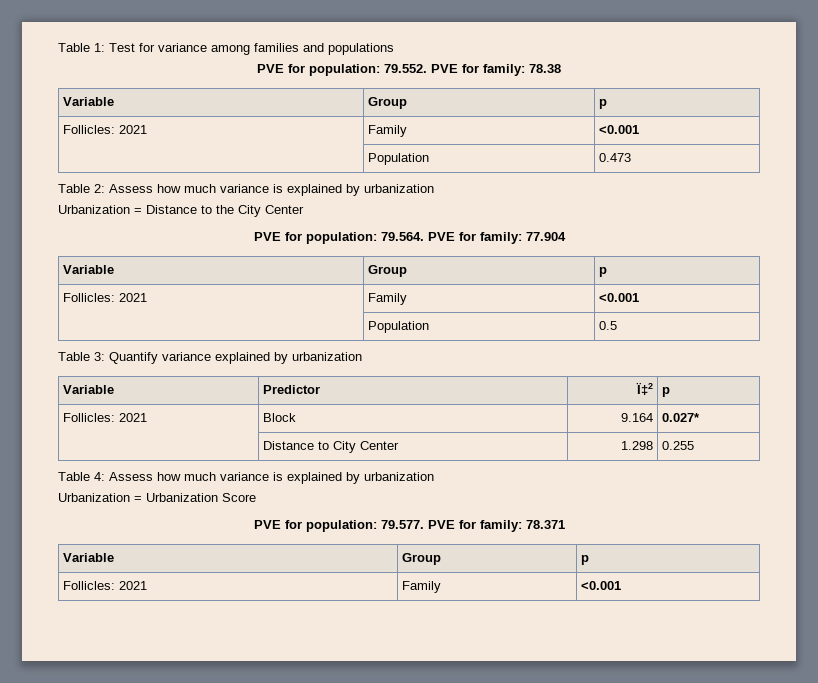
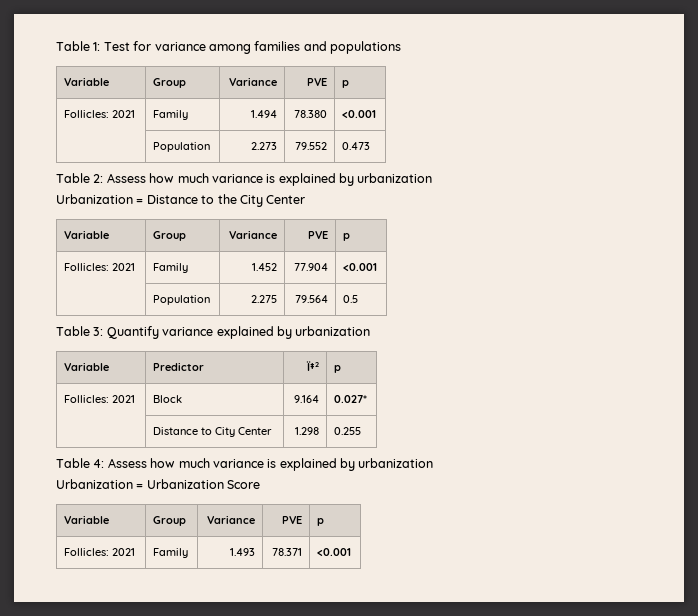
[257,64,561,76] [63,97,115,106] [368,97,408,109] [599,99,608,109] [63,125,148,134] [368,125,408,137] [599,125,640,134] [368,153,430,165] // PVE for population: 79.552. PVE for family: 78.38 // Variable | Group | p // Follicles: 2021 | Family | <0.001 // | Population -> [64,77,110,86] [153,78,187,88] [228,77,277,86] [306,78,327,86] [342,80,350,88] [64,110,136,118] [153,110,189,120] [250,110,277,118] [293,110,327,118] [342,110,377,118] [153,142,211,152] [250,142,277,150] [294,142,327,150] // Variable | Group | Variance | PVE | p // Follicles: 2021 | Family | 1.494 | 78.380 | <0.001 // | Population | 2.273 | 79.552
[253,232,566,244] [63,265,115,274] [368,265,408,277] [599,267,608,277] [63,293,148,302] [368,293,408,305] [599,293,640,302] [368,321,430,333] // PVE for population: 79.564. PVE for family: 77.904 // Variable | Group | p // Follicles: 2021 | Family | <0.001 // | Population -> [64,230,110,239] [153,231,187,241] [228,230,277,239] [307,231,328,239] [343,233,351,241] [64,263,136,271] [153,263,189,273] [251,263,277,271] [293,263,328,271] [343,263,378,271] [153,295,211,305] [250,295,277,303] [294,295,328,303] // Variable | Group | Variance | PVE | p // Follicles: 2021 | Family | 1.452 | 77.904 | <0.001 // | Population | 2.275 | 79.564
[253,520,565,532] [63,553,115,562] [402,553,442,565] [581,555,590,565] [63,581,148,590] [402,581,442,593] // PVE for population: 79.577. PVE for family: 78.371 // Variable | Group | p // Follicles: 2021 | Family -> [64,515,110,524] [153,516,187,526] [206,515,255,524] [281,516,302,524] [317,518,325,526] [64,548,136,556] [153,548,189,558] [229,548,255,556] [271,548,302,556] // Variable | Group | Variance | PVE | p // Follicles: 2021 | Family | 1.493 | 78.371

